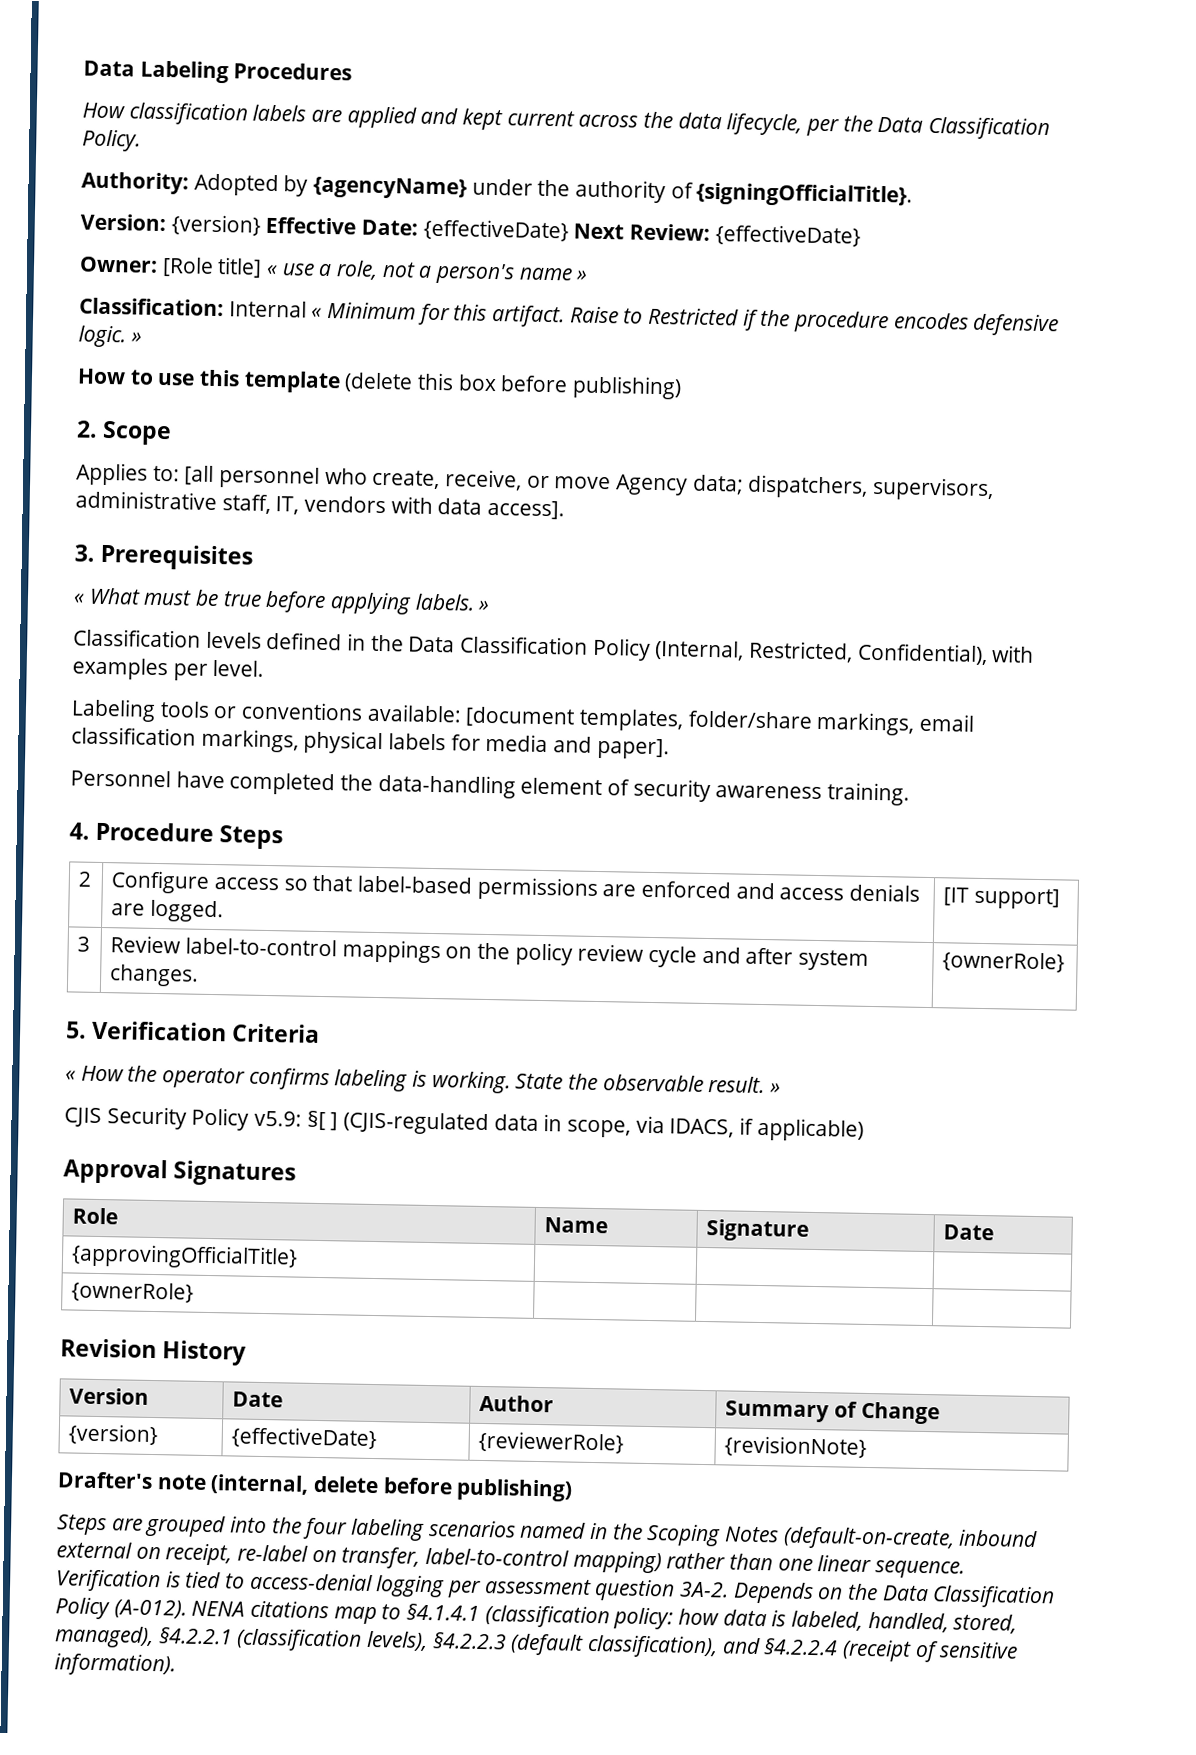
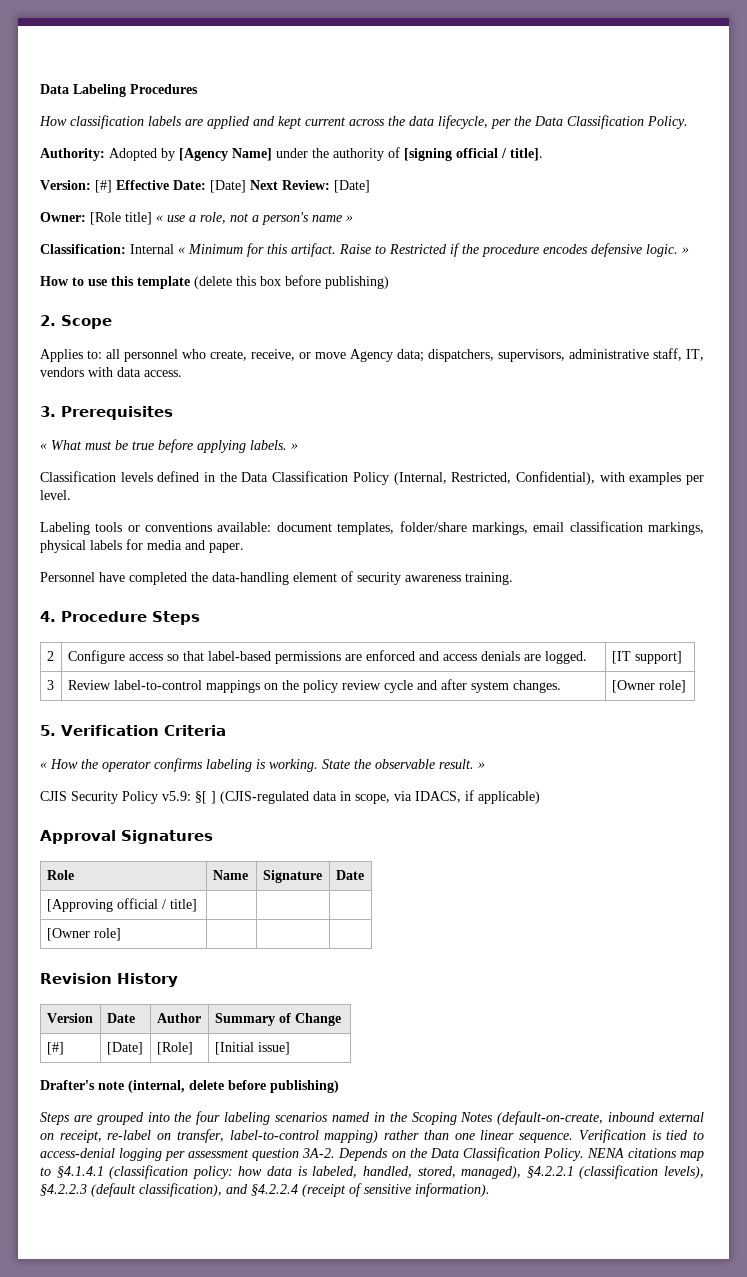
[313,176,468,200] {agencyName} -> [179,148,272,161] [Agency Name]
[696,182,914,208] {signingOfficialTitle}. -> [404,148,543,161] [signing official / title].
[170,214,261,236] {version} -> [95,180,112,193] [#]
[422,218,569,242] {effectiveDate} -> [210,180,246,193] [Date]
[714,224,861,247] {effectiveDate} -> [334,180,370,193] [Date]
[184,465,215,485] [all -> [106,349,120,359] all
[487,499,566,520] access]. -> [144,370,182,377] access.
[465,706,576,728] [document -> [276,522,332,532] document
[596,737,670,760] paper]. -> [209,543,244,553] paper.
[942,951,1066,973] {ownerRole} -> [611,680,686,693] [Owner role]
[71,1243,299,1270] [71,1281,195,1303] {approvingOfficialTitle} | | | // {ownerRole} -> [46,898,197,912] [46,928,121,941] [Approving official / title] | | | // [Owner role]
[68,1423,159,1446] [231,1426,378,1450] [478,1430,625,1454] [724,1435,868,1458] {version} | {effectiveDate} | {reviewerRole} | {revisionNote} -> [46,1042,64,1055] [106,1042,143,1055] [156,1042,193,1055] [214,1042,290,1055] [#] | [Date] | [Role] | [Initial issue]
[55,1597,187,1620] Policy (A-012). -> [542,1148,584,1161] Policy.

